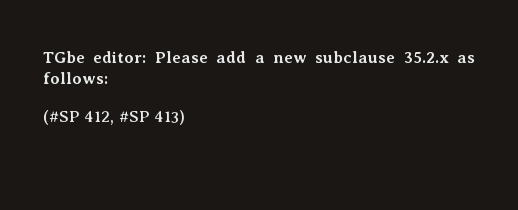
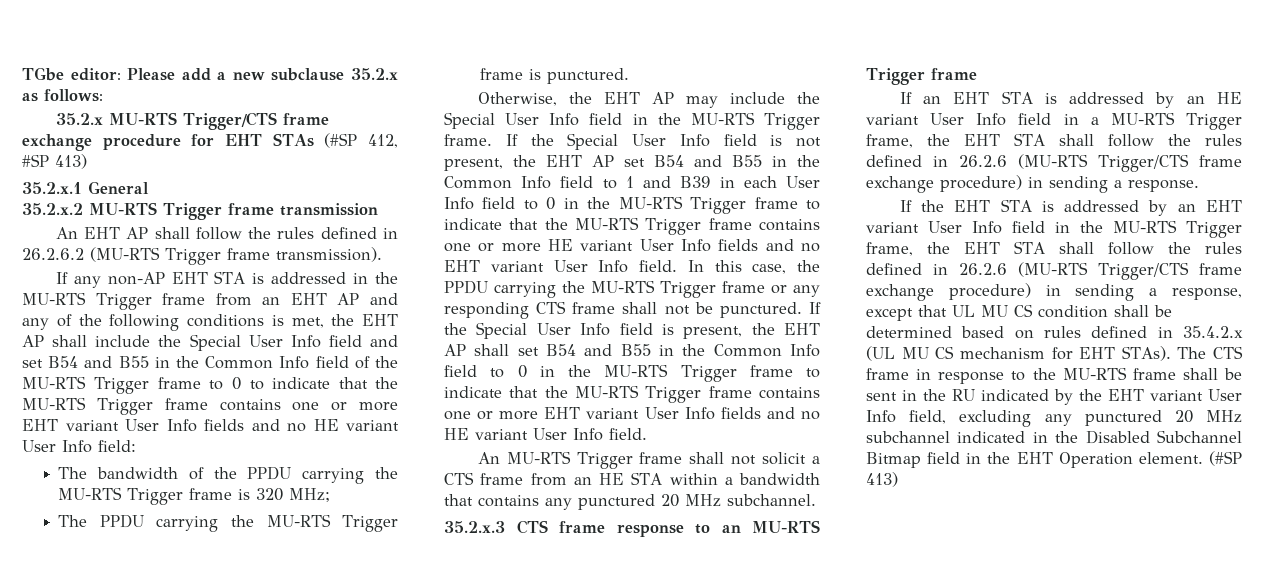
[43,110,150,125] (#SP 412, #SP -> [55,112,329,130] [22,133,398,151] [22,154,87,169] [22,181,149,194] [22,202,378,220] [55,227,398,240] [22,247,382,265] [55,271,398,288] [22,292,399,310] [22,314,398,331] [22,334,398,351] [22,356,398,369] [22,376,398,394] [22,397,398,415] [22,419,399,432] [22,440,136,453] [58,466,398,484] [58,487,331,505] [58,514,399,532] [480,68,630,84] [477,92,820,108] [444,112,821,130] [444,133,821,150] [444,155,820,171] [444,176,820,189] [444,196,820,214] [444,217,820,235] [444,239,820,252] [444,260,820,274] [444,280,820,298] [444,301,821,319] [444,322,820,339] [444,344,820,357] [444,364,820,382] [444,385,820,403] [444,407,820,420] [444,428,647,441] [477,451,820,469] [444,472,820,486] [444,494,816,510] [444,520,820,537] [866,68,977,85] [899,91,1242,108] [866,112,1243,130] [866,133,1242,148] [866,154,1242,172] [866,175,1199,193] [899,199,1242,216] [866,220,1243,238] [866,241,1242,256] [866,262,1242,280] [866,283,1242,301] [866,304,1172,321] [866,326,1243,339] [866,346,1243,361] [866,367,1242,384] [866,389,1242,405] [866,410,1242,427] [866,430,1242,444] [866,451,1242,468] 35.2.x MU-RTS Trigger/CTS frame exchange procedure for EHT STAs (#SP 412, #SP 413) // 35.2.x.1 General // 35.2.x.2 MU-RTS Trigger frame transmission // An EHT AP shall follow the rules defined in 26.2.6.2 (MU-RTS Trigger frame transmission). // If any non-AP EHT STA is addressed in the MU-RTS Trigger frame from an EHT AP and any of the following conditions is met, the EHT AP shall include the Special User Info field and set B54 and B55 in the Common Info field of the MU-RTS Trigger frame to 0 to indicate that the MU-RTS Trigger frame contains one or more EHT variant User Info fields and no HE variant User Info field: // The bandwidth of the PPDU carrying the MU-RTS Trigger frame is 320 MHz; // The PPDU carrying the MU-RTS Trigger frame is punctured. // Otherwise, the EHT AP may include the Special User Info field in the MU-RTS Trigger frame. If the Special User Info field is not present, the EHT AP set B54 and B55 in the Common Info field to 1 and B39 in each User Info field to 0 in the MU-RTS Trigger frame to indicate that the MU-RTS Trigger frame contains one or more HE variant User Info fields and no EHT variant User Info field. In this case, the PPDU carrying the MU-RTS Trigger frame or any responding CTS frame shall not be punctured. If the Special User Info field is present, the EHT AP shall set B54 and B55 in the Common Info field to 0 in the MU-RTS Trigger frame to indicate that the MU-RTS Trigger frame contains one or more EHT variant User Info fields and no HE variant User Info field. // An MU-RTS Trigger frame shall not solicit a CTS frame from an HE STA within a bandwidth that contains any punctured 20 MHz subchannel. // 35.2.x.3 CTS frame response to an MU-RTS Trigger frame // If an EHT STA is addressed by an HE variant User Info field in a MU-RTS Trigger frame, the EHT STA shall follow the rules defined in 26.2.6 (MU-RTS Trigger/CTS frame exchange procedure) in sending a response. // If the EHT STA is addressed by an EHT variant User Info field in the MU-RTS Trigger frame, the EHT STA shall follow the rules defined in 26.2.6 (MU-RTS Trigger/CTS frame exchange procedure) in sending a response, except that UL MU CS condition shall be determined based on rules defined in 35.4.2.x (UL MU CS mechanism for EHT STAs). The CTS frame in response to the MU-RTS frame shall be sent in the RU indicated by the EHT variant User Info field, excluding any punctured 20 MHz subchannel indicated in the Disabled Subchannel Bitmap field in the EHT Operation element. (#SP

